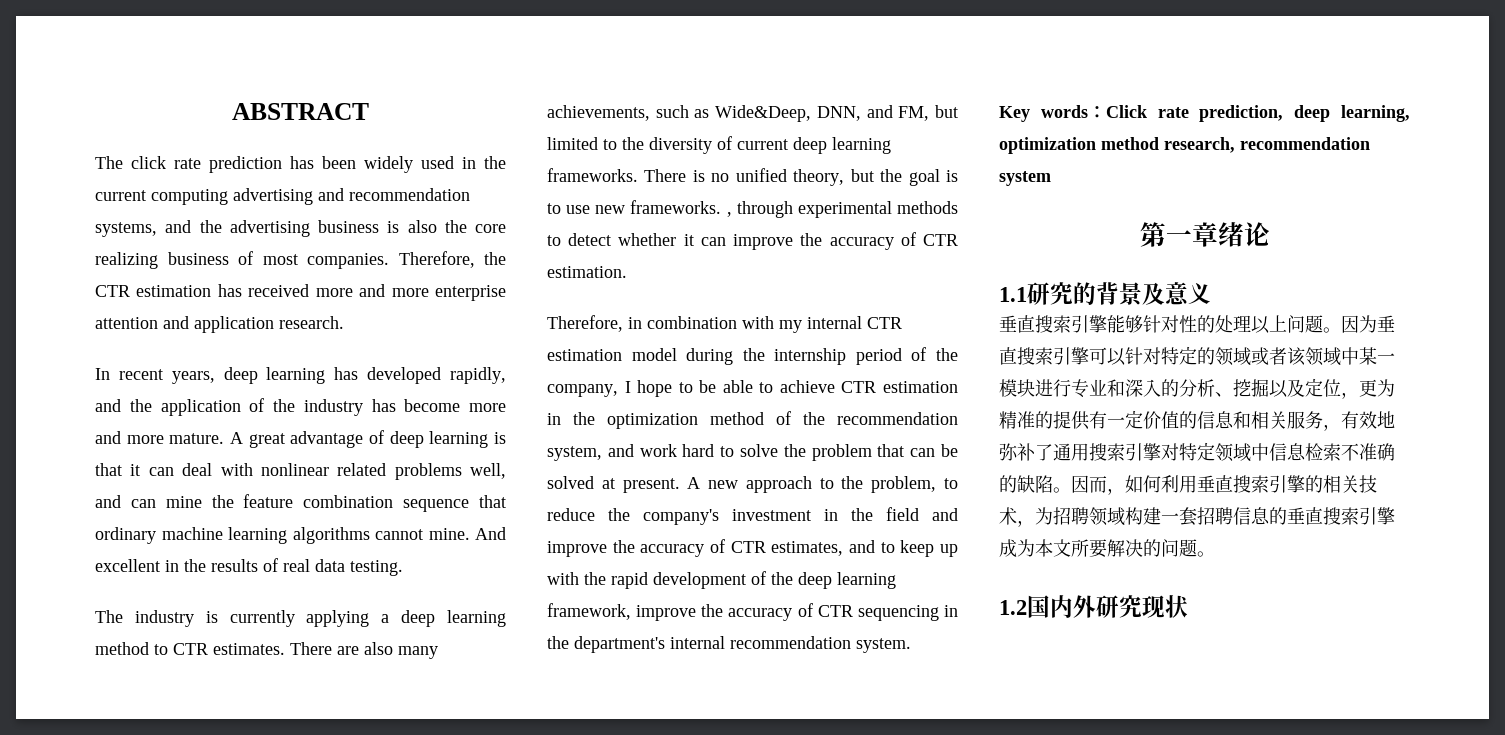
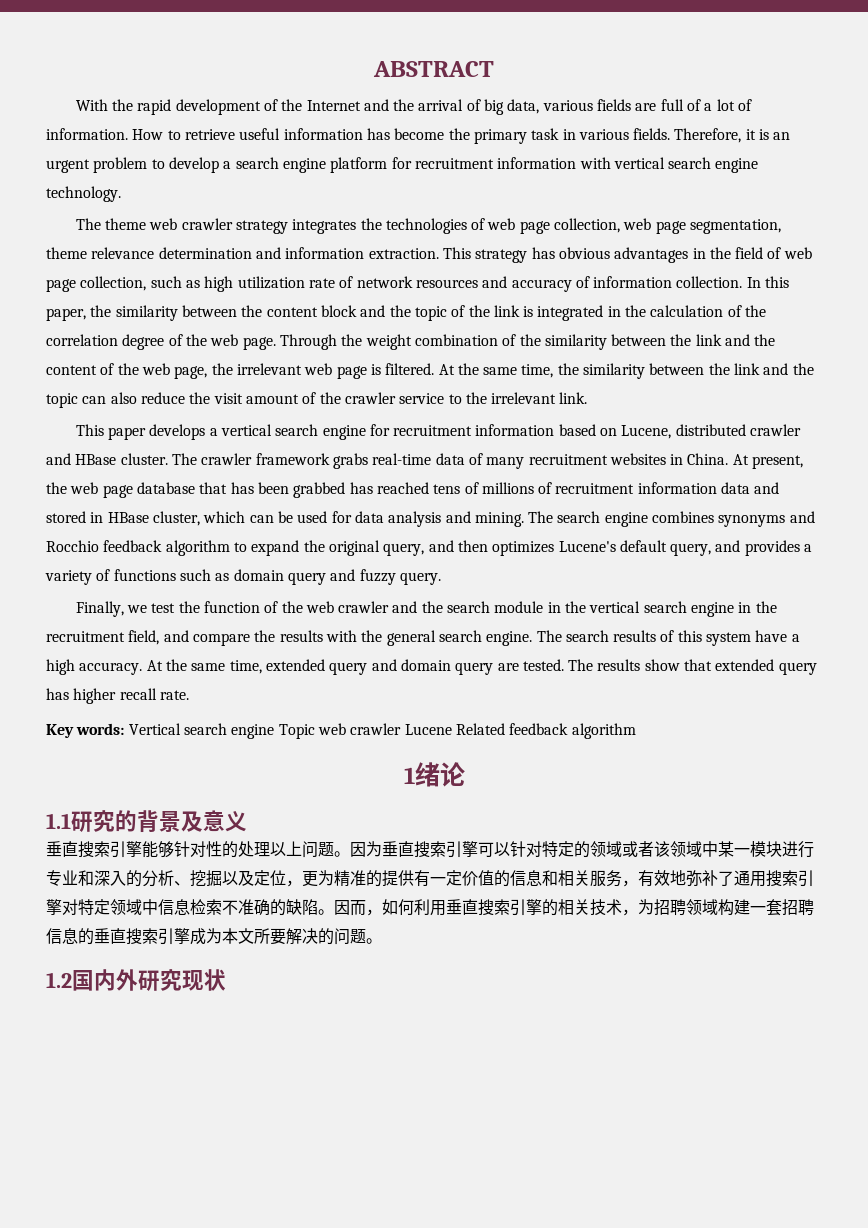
[95,156,506,173] [95,188,470,205] [95,220,506,237] [95,251,506,269] [95,284,506,301] [95,316,344,333] [95,367,506,384] [95,398,506,416] [95,430,507,448] [95,463,506,480] [95,494,506,512] [95,527,506,544] [95,558,403,576] [95,610,506,627] [95,642,438,659] [547,105,958,122] [547,136,891,154] [547,168,959,186] [547,200,958,218] [547,232,958,250] [547,266,627,278] [547,315,902,333] [547,347,958,365] [547,380,958,397] [547,411,958,429] [547,444,959,461] [547,476,958,493] [547,507,958,525] [547,539,958,557] [547,572,579,585] The click rate prediction has been widely used in the current computing advertising and recommendation systems, and the advertising business is also the core realizing business of most companies. Therefore, the CTR estimation has received more and more enterprise attention and application research. // In recent years, deep learning has developed rapidly, and the application of the industry has become more and more mature. A great advantage of deep learning is that it can deal with nonlinear related problems well, and can mine the feature combination sequence that ordinary machine learning algorithms cannot mine. And excellent in the results of real data testing. // The industry is currently applying a deep learning method to CTR estimates. There are also many achievements, such as Wide&Deep, DNN, and FM, but limited to the diversity of current deep learning frameworks. There is no unified theory, but the goal is to use new frameworks. , through experimental methods to detect whether it can improve the accuracy of CTR estimation. // Therefore, in combination with my internal CTR estimation model during the internship period of the company, I hope to be able to achieve CTR estimation in the optimization method of the recommendation system, and work hard to solve the problem that can be solved at present. A new approach to the problem, to reduce the company's investment in the field and improve the accuracy of CTR estimates, and to keep up with -> [75,99,108,111] With
[798,572,896,589] [547,603,958,621] [547,636,911,653] [999,105,1410,122] [999,137,1370,154] [999,171,1051,186] [1139,222,1218,247] deep learning framework, improve the accuracy of CTR sequencing in the department's internal recommendation system. // Key words：Click rate prediction, deep learning, optimization method research, recommendation system // 第一章 -> [306,99,753,115] [46,128,791,144] [46,157,759,173] [46,186,121,202] [75,218,782,234] [46,247,812,263] [46,276,790,292] [46,305,767,321] [46,334,776,350] [46,363,814,379] [46,392,588,408] [75,424,802,440] [46,453,804,469] [46,482,780,498] [46,511,815,527] [46,540,813,556] [45,569,441,585] [75,601,777,617] [46,630,800,646] [46,659,817,675] [46,688,189,704] [46,723,636,739] [403,767,415,784] Internet and the arrival of big data, various fields are full of a lot of information. How to retrieve useful information has become the primary task in various fields. Therefore, it is an urgent problem to develop a search engine platform for recruitment information with vertical search engine technology. // The theme web crawler strategy integrates the technologies of web page collection, web page segmentation, theme relevance determination and information extraction. This strategy has obvious advantages in the field of web page collection, such as high utilization rate of network resources and accuracy of information collection. In this paper, the similarity between the content block and the topic of the link is integrated in the calculation of the correlation degree of the web page. Through the weight combination of the similarity between the link and the content of the web page, the irrelevant web page is filtered. At the same time, the similarity between the link and the topic can also reduce the visit amount of the crawler service to the irrelevant link. // This paper develops a vertical search engine for recruitment information based on Lucene, distributed crawler and HBase cluster. The crawler framework grabs real-time data of many recruitment websites in China. At present, the web page database that has been grabbed has reached tens of millions of recruitment information data and stored in HBase cluster, which can be used for data analysis and mining. The search engine combines synonyms and Rocchio feedback algorithm to expand the original query, and then optimizes Lucene's default query, and provides a variety of functions such as domain query and fuzzy query. // Finally, we test the function of the web crawler and the search module in the vertical search engine in the recruitment field, and compare the results with the general search engine. The search results of this system have a high accuracy. At the same time, extended query and domain query are tested. The results show that extended query has higher recall rate. // Key words: Vertical search engine Topic web crawler Lucene Related feedback algorithm // 1

